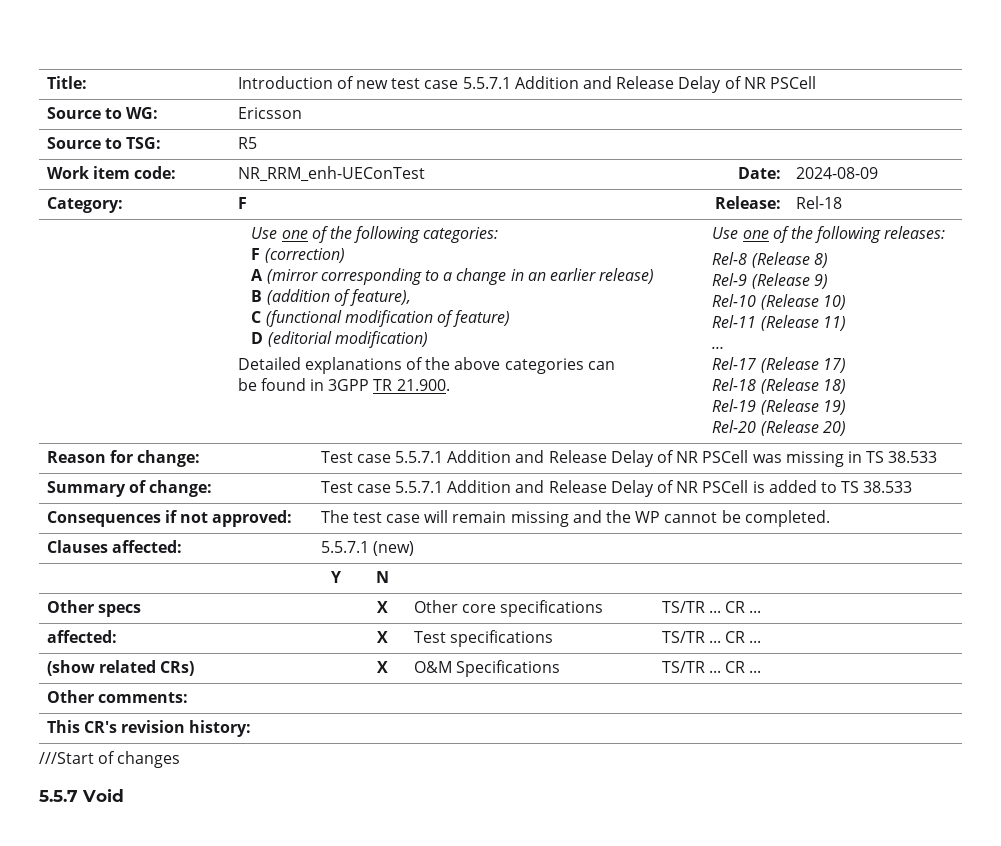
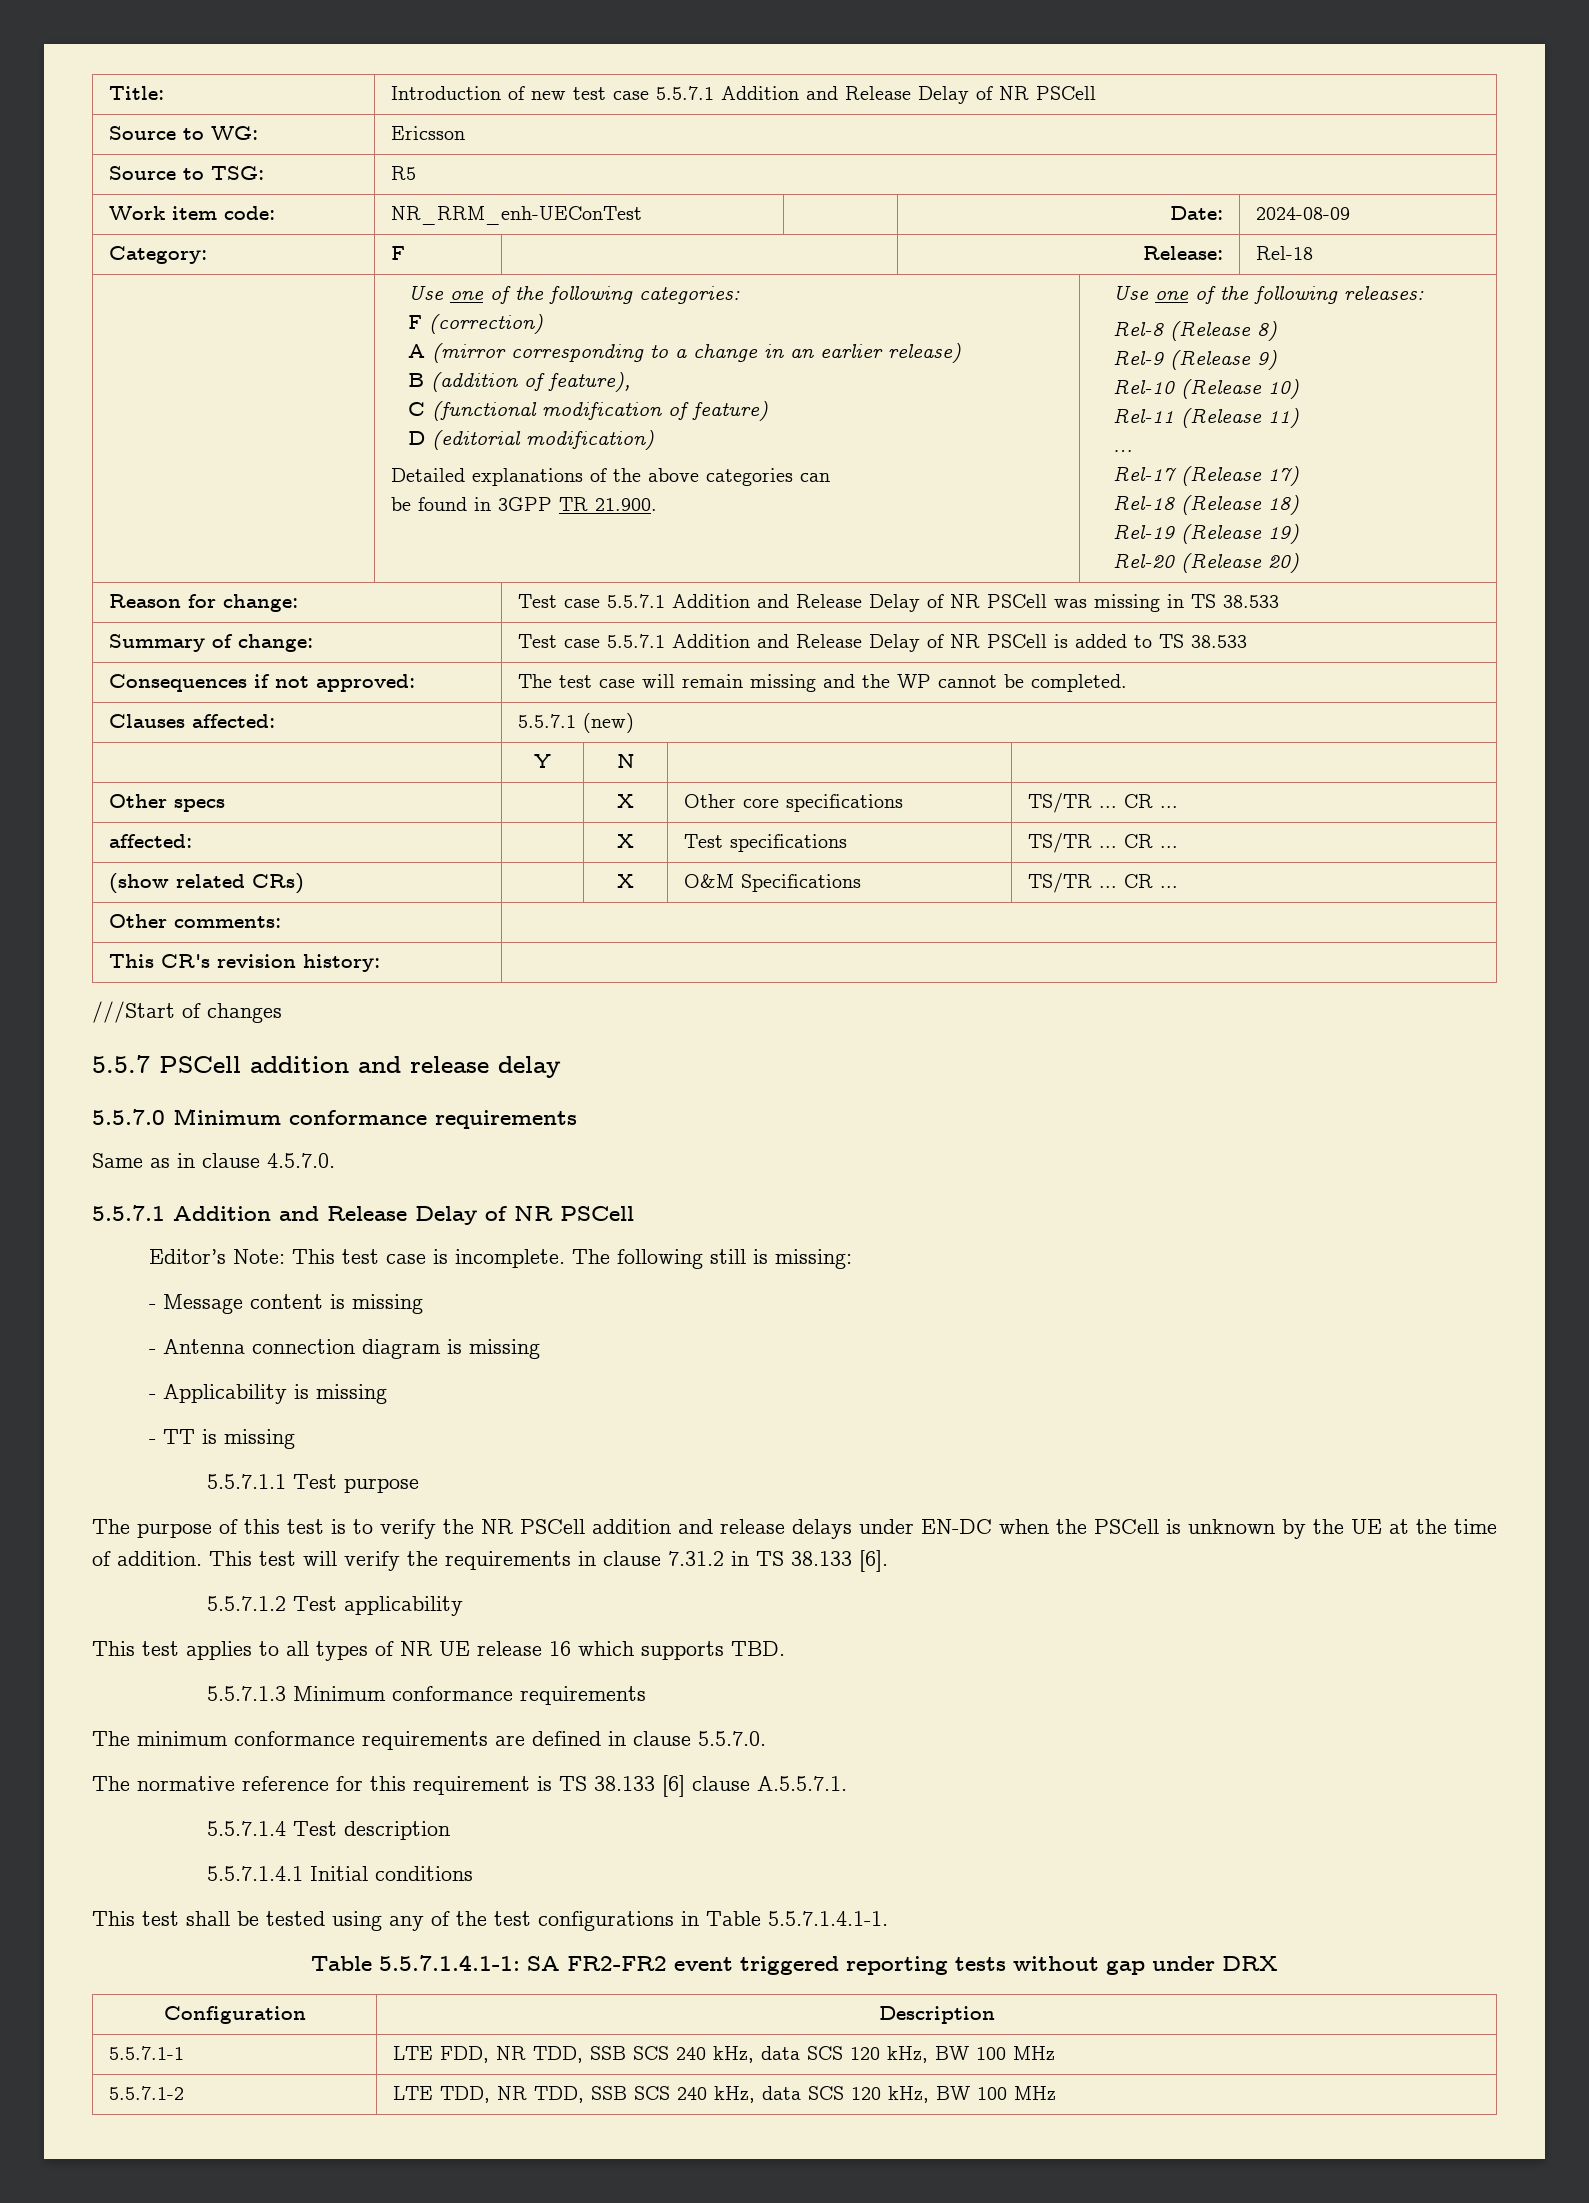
[82,789,124,802] Void -> [159,1056,561,1078] [92,1108,577,1129] [92,1153,335,1168] [92,1205,634,1225] [149,1249,853,1269] [149,1294,424,1314] [149,1339,541,1359] [149,1384,388,1404] [149,1429,296,1449] [206,1474,419,1493] [92,1519,1497,1539] [92,1550,888,1572] [206,1596,463,1616] [92,1641,785,1661] [206,1686,646,1705] [92,1731,766,1750] [92,1775,847,1797] [206,1821,450,1840] [206,1866,473,1881] [92,1911,888,1931] [311,1955,1278,1975] [163,2006,306,2024] [878,2006,995,2024] [108,2046,184,2060] [392,2046,1055,2063] [108,2086,184,2100] [392,2086,1056,2103] PSCell addition and release delay // 5.5.7.0 Minimum conformance requirements // Same as in clause 4.5.7.0. // 5.5.7.1 Addition and Release Delay of NR PSCell // Editor’s Note: This test case is incomplete. The following still is missing: // - Message content is missing // - Antenna connection diagram is missing // - Applicability is missing // - TT is missing // 5.5.7.1.1 Test purpose // The purpose of this test is to verify the NR PSCell addition and release delays under EN-DC when the PSCell is unknown by the UE at the time of addition. This test will verify the requirements in clause 7.31.2 in TS 38.133 [6]. // 5.5.7.1.2 Test applicability // This test applies to all types of NR UE release 16 which supports TBD. // 5.5.7.1.3 Minimum conformance requirements // The minimum conformance requirements are defined in clause 5.5.7.0. // The normative reference for this requirement is TS 38.133 [6] clause A.5.5.7.1. // 5.5.7.1.4 Test description // 5.5.7.1.4.1 Initial conditions // This test shall be tested using any of the test configurations in Table 5.5.7.1.4.1-1. // Table 5.5.7.1.4.1-1: SA FR2-FR2 event triggered reporting tests without gap under DRX // Configuration | Description // 5.5.7.1-1 | LTE FDD, NR TDD, SSB SCS 240 kHz, data SCS 120 kHz, BW 100 MHz // 5.5.7.1-2 | LTE TDD, NR TDD, SSB SCS 240 kHz, data SCS 120 kHz, BW 100 MHz

